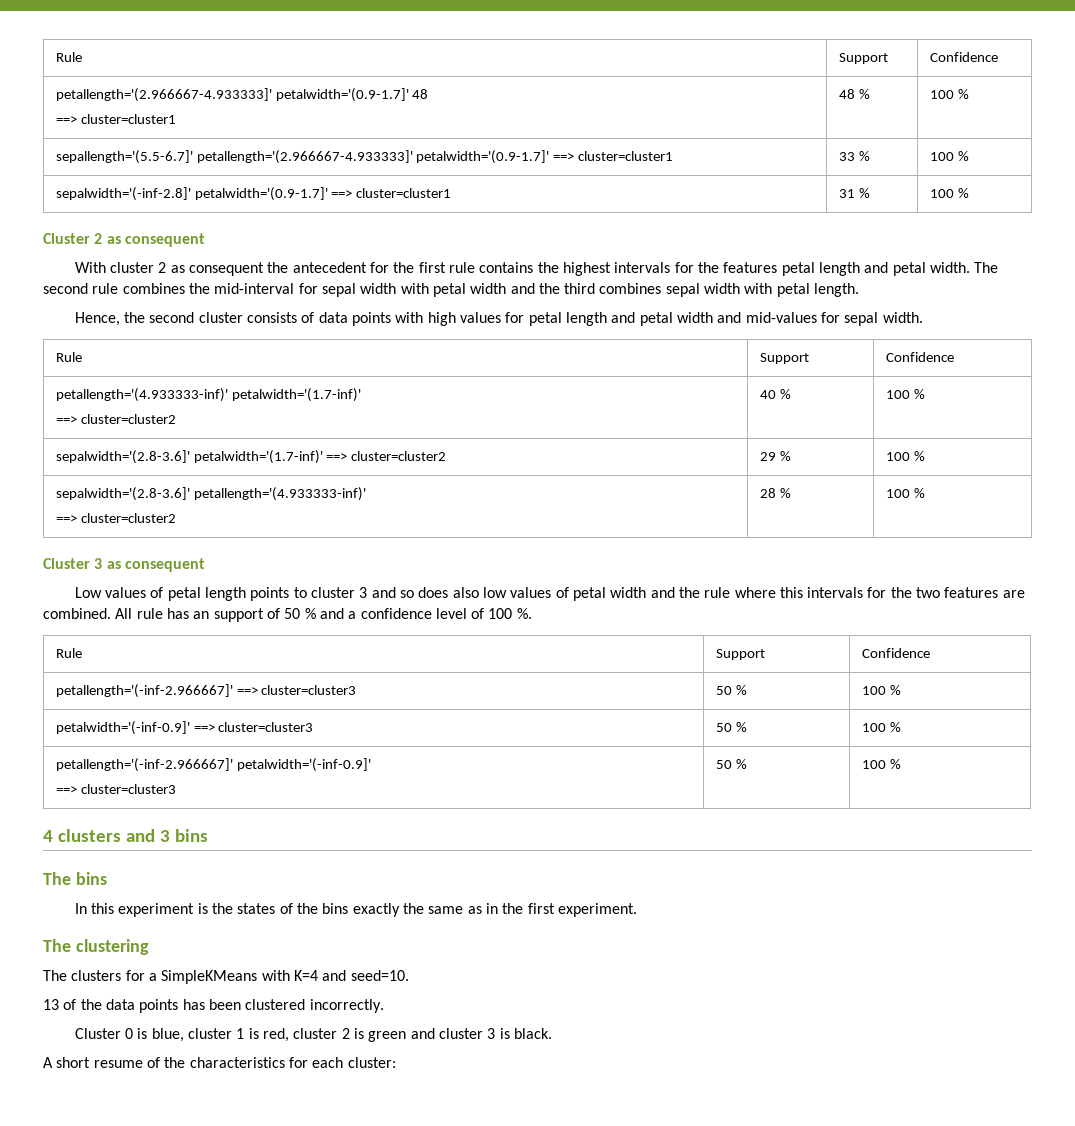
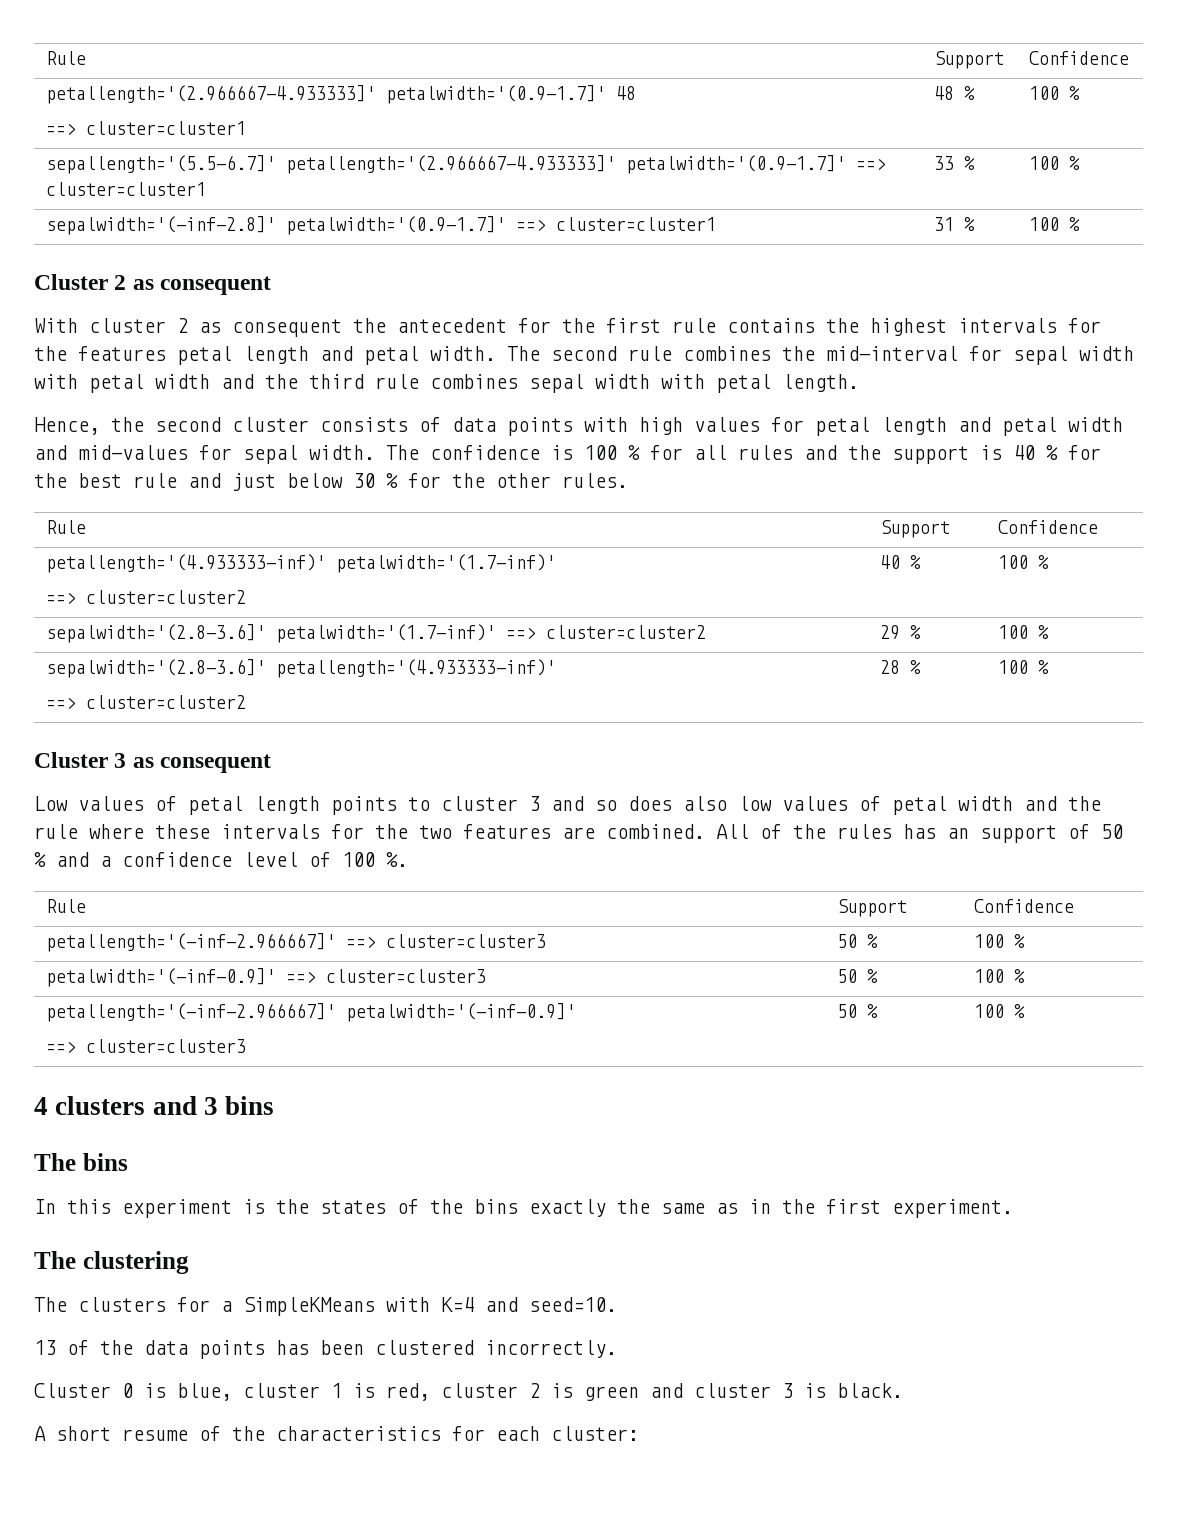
(596, 288) none -> [375,374,419,389] rule
(923, 317) none -> [386,445,1101,464] [34,473,628,491] The confidence is 100 % for all rules and the support is 40 % for the best rule and just below 30 % for the other rules.
[779,587,803,598] this -> [155,824,210,839] these
[136,608,163,619] rule -> [760,824,892,839] of the rules

